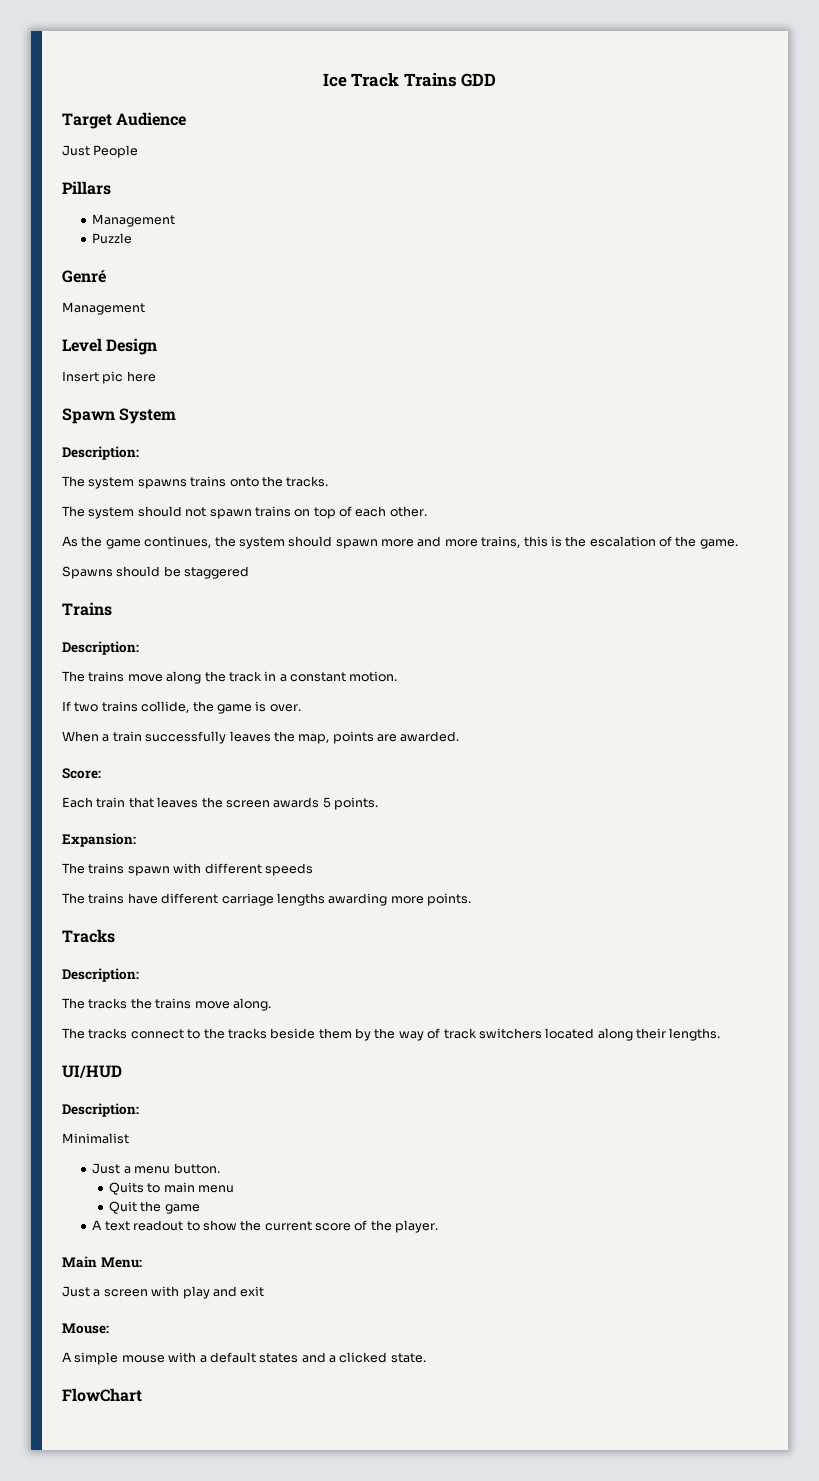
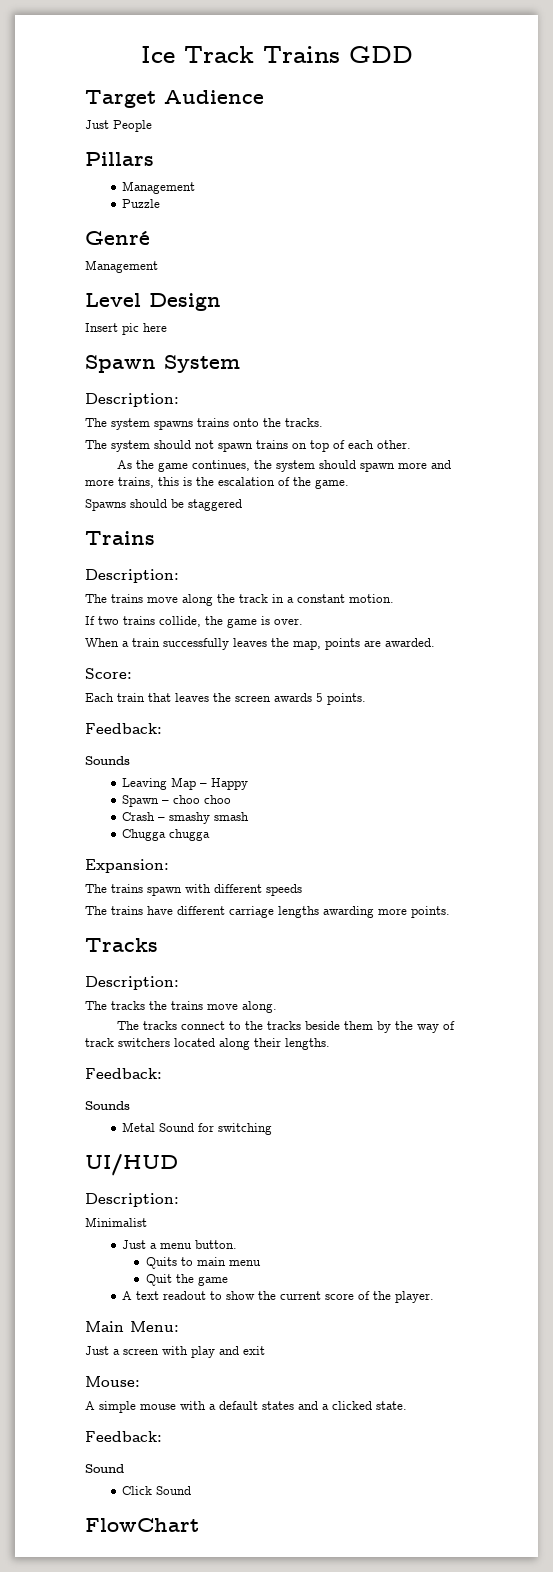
(378, 803) none -> [85,723,162,734] [85,756,130,765] [122,777,249,790] [122,795,232,807] [122,812,250,824] [122,829,211,841] // Feedback: // Sounds // Leaving Map – Happy // Spawn – choo choo // Crash – smashy smash // Chugga chugga
(721, 1034) none -> [85,1068,162,1079] [85,1101,130,1110] [122,1122,273,1135] // Feedback: // Sounds // Metal Sound for switching
(426, 1358) none -> [85,1431,162,1442] [85,1464,124,1473] [122,1486,192,1495] // Feedback: // Sound // Click Sound

